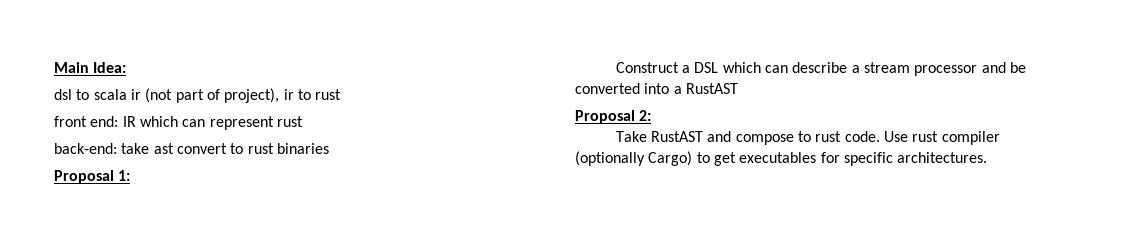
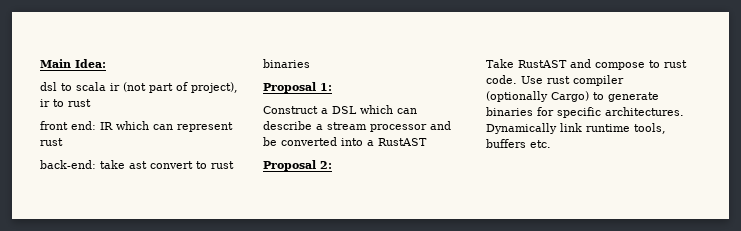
[713,152,817,166] get executables -> [608,92,659,102] [486,107,533,116] generate binaries
(988, 157) none -> [486,123,666,134] [486,139,551,148] Dynamically link runtime tools, buffers etc.

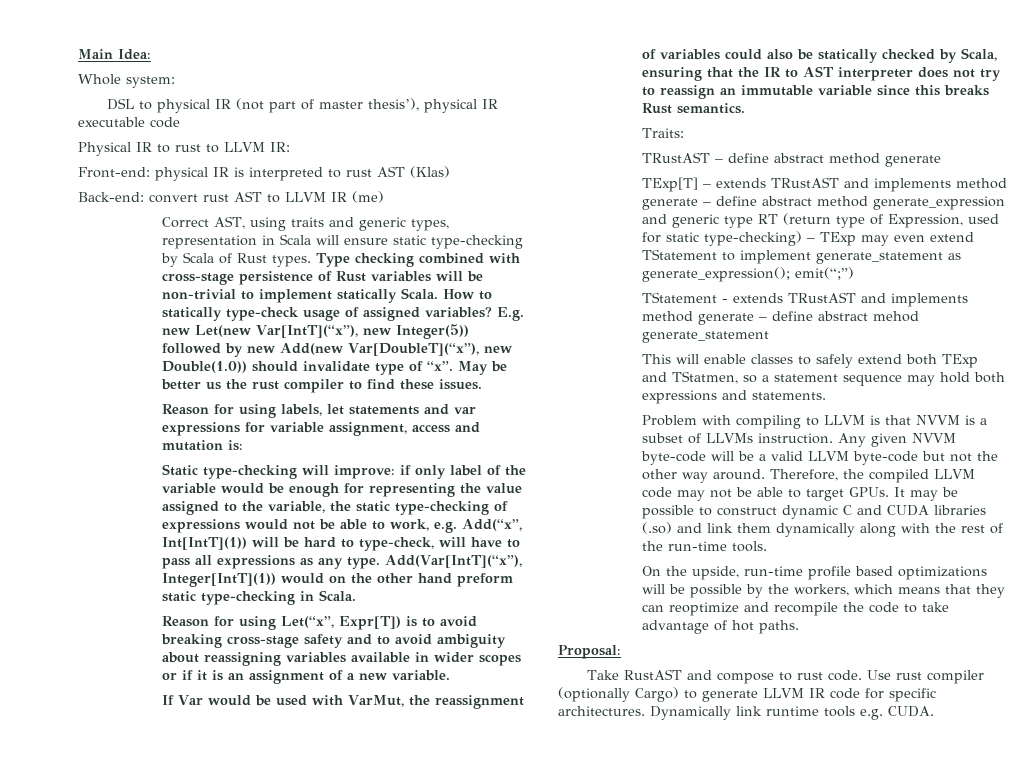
[40,82,238,93] [40,99,91,107] [40,121,233,132] [40,138,63,146] [40,160,234,169] [263,59,310,68] [263,82,332,93] [263,105,417,114] [263,121,451,132] [263,137,427,146] [263,160,332,171] dsl to scala ir (not part of project), ir to rust // front end: IR which can represent rust // back-end: take ast convert to rust binaries // Proposal 1: // Construct a DSL which can describe a stream processor and be converted into a RustAST // Proposal 2: -> [78,74,175,88] [107,98,499,113] [78,117,180,128] [78,142,290,156] [78,166,450,181] [78,191,384,203] [162,216,450,231] [162,234,524,249] [161,252,521,267] [162,271,484,285] [162,288,493,303] [162,307,525,321] [162,324,470,339] [162,343,513,357] [162,361,508,375] [161,379,483,393] [162,404,477,418] [162,422,481,436] [162,440,244,451] [162,464,527,479] [162,483,523,497] [162,501,509,515] [162,519,523,533] [162,537,521,551] [162,555,523,569] [162,573,514,587] [162,590,357,605] [162,616,478,630] [161,634,507,648] [162,652,522,666] [162,670,451,684] [162,695,525,709] [642,48,998,63] [642,66,1002,81] [642,85,990,99] [642,103,746,114] [642,128,685,138] [642,152,942,167] [642,177,1008,192] [642,196,1006,210] [642,213,1000,228] [642,231,975,246] [642,249,962,264] [642,267,855,282] [642,292,969,307] [642,311,920,325] [642,331,770,343] [642,354,979,368] [642,371,1006,386] [642,390,827,404] [642,415,988,429] [642,433,957,447] [641,451,999,465] [642,469,976,483] [642,487,959,501] [642,505,987,519] [642,522,1004,537] [642,541,768,552] [642,566,988,580] [642,584,1006,598] [642,602,950,616] [642,620,800,634] [558,645,621,659] Whole system: // DSL to physical IR (not part of master thesis’), physical IR executable code // Physical IR to rust to LLVM IR: // Front-end: physical IR is interpreted to rust AST (Klas) // Back-end: convert rust AST to LLVM IR (me) // Correct AST, using traits and generic types, representation in Scala will ensure static type-checking by Scala of Rust types. Type checking combined with cross-stage persistence of Rust variables will be non-trivial to implement statically Scala. How to statically type-check usage of assigned variables? E.g. new Let(new Var[IntT](“x”), new Integer(5)) followed by new Add(new Var[DoubleT](“x”), new Double(1.0)) should invalidate type of “x”. May be better us the rust compiler to find these issues. // Reason for using labels, let statements and var expressions for variable assignment, access and mutation is: // Static type-checking will improve: if only label of the variable would be enough for representing the value assigned to the variable, the static type-checking of expressions would not be able to work, e.g. Add(“x”, Int[IntT](1)) will be hard to type-check, will have to pass all expressions as any type. Add(Var[IntT](“x”), Integer[IntT](1)) would on the other hand preform static type-checking in Scala. // Reason for using Let(“x”, Expr[T]) is to avoid breaking cross-stage safety and to avoid ambiguity about reassigning variables available in wider scopes or if it is an assignment of a new variable. // If Var would be used with VarMut, the reassignment of variables could also be statically checked by Scala, ensuring that the IR to AST interpreter does not try to reassign an immutable variable since this breaks Rust semantics. // Traits: // TRustAST – define abstract method generate // TExp[T] – extends TRustAST and implements method generate – define abstract method generate_expression and generic type RT (return type of Expression, used for static type-checking) – TExp may even extend TStatement to implement generate_statement as generate_expression(); emit(“;”) // TStatement - extends TRustAST and implements method generate – define abstract mehod generate_statement // This will enable classes to safely extend both TExp and TStatmen, so a statement sequence may hold both expressions and statements. // Problem with compiling to LLVM is that NVVM is a subset of LLVMs instruction. Any given NVVM byte-code will be a valid LLVM byte-code but not the other way around. Therefore, the compiled LLVM code may not be able to target GPUs. It may be possible to construct dynamic C and CUDA libraries (.so) and link them dynamically along with the rest of the run-time tools. // On the upside, run-time profile based optimizations will be possible by the workers, which means that they can reoptimize and recompile the code to take advantage of hot paths. // Proposal:
[486,107,533,116] binaries -> [763,688,860,699] LLVM IR code
[634,123,666,134] [486,139,551,148] tools, buffers etc. -> [824,706,934,720] tools e.g. CUDA.

